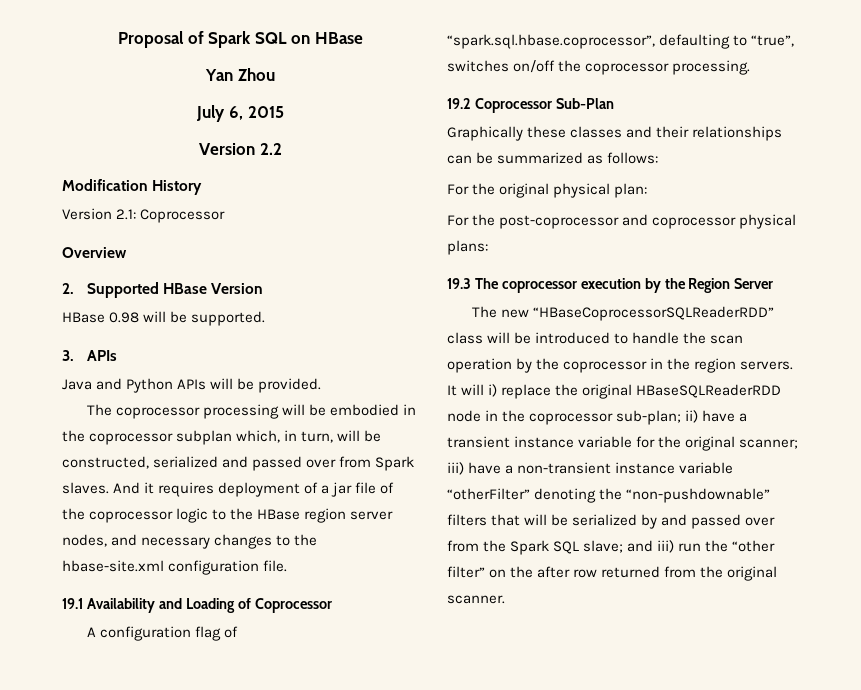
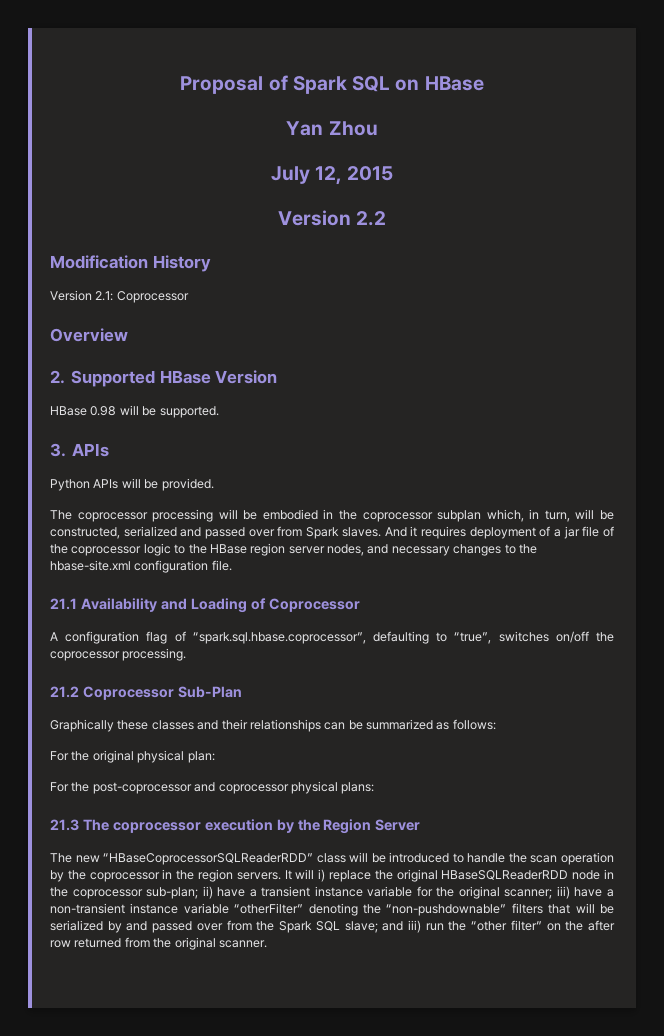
[229,106,243,120] 6, -> [315,166,342,185] 12,
[62,378,123,390] Java and -> (110, 450) none
[62,598,83,609] 19.1 -> [50,598,77,610] 21.1
[447,98,471,109] 19.2 -> [50,686,79,698] 21.2
[447,278,471,289] 19.3 -> [50,819,79,831] 21.3

